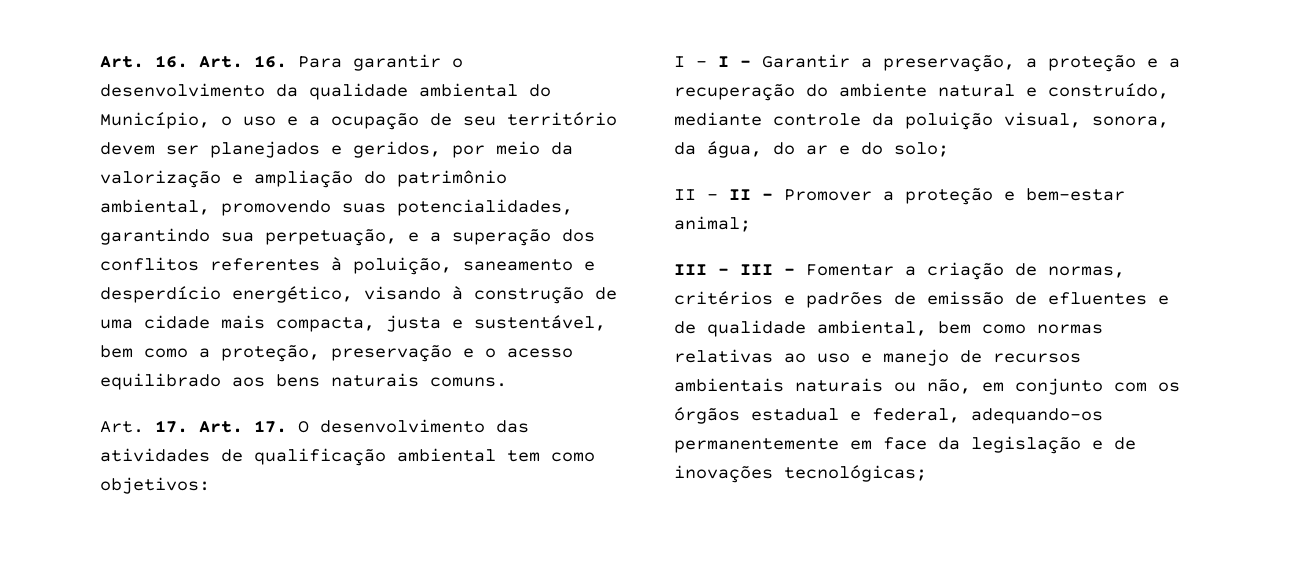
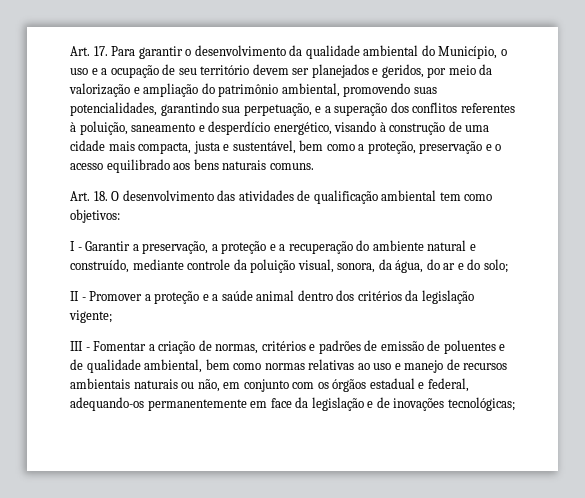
[100,55,287,68] Art. 16. Art. 16. -> [70,46,108,56] Art. 17.
[155,420,287,433] 17. Art. 17. -> [93,191,108,201] 18.
[718,56,751,67] I – -> (82, 249) none
[729,189,773,200] II – -> (86, 299) none
[1026,188,1125,201] [674,216,751,232] [674,264,795,275] bem-estar animal; // III - III – -> [212,290,474,304] [69,310,112,323] [70,341,90,351] a saúde animal dentro dos critérios da legislação vigente; // III -
[1048,292,1147,305] efluentes -> [443,340,496,354] poluentes

